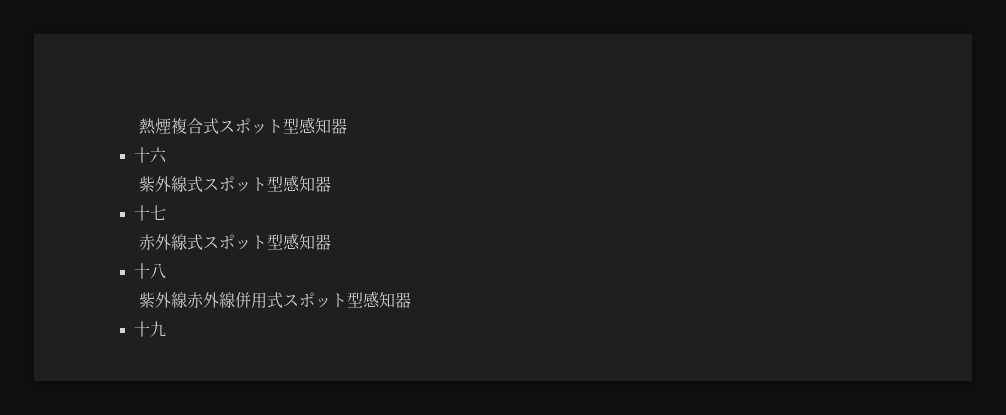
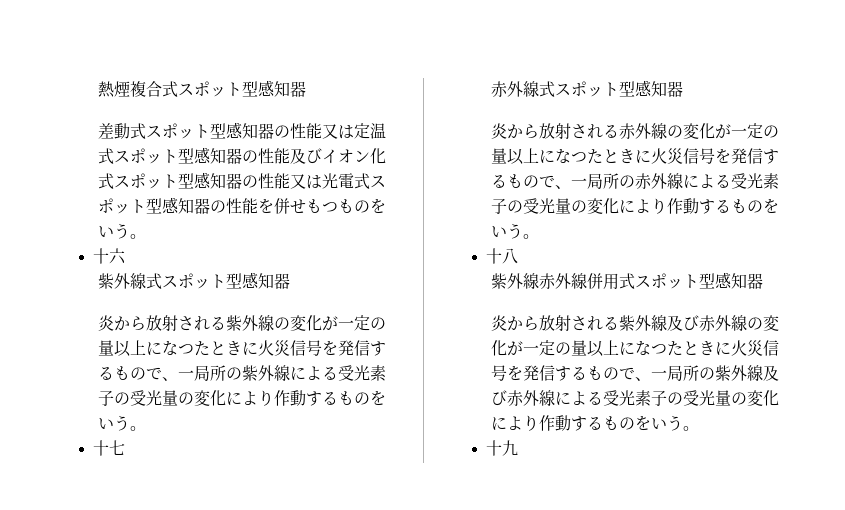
(348, 126) none -> [98,122,387,139] [98,147,387,164] [98,172,387,189] [98,197,387,214] [98,223,147,239] // 差動式スポット型感知器の性能又は定温式スポット型感知器の性能及びイオン化式スポット型感知器の性能又は光電式スポット型感知器の性能を併せもつものをいう。
(332, 184) none -> [98,315,387,331] [98,340,387,357] [98,365,387,381] [98,390,387,406] [98,415,147,431] // 炎から放射される紫外線の変化が一定の量以上になつたときに火災信号を発信するもので、一局所の紫外線による受光素子の受光量の変化により作動するものをいう。
(332, 242) none -> [491,123,780,139] [491,148,780,165] [491,173,780,189] [491,198,780,214] [491,223,540,239] // 炎から放射される赤外線の変化が一定の量以上になつたときに火災信号を発信するもので、一局所の赤外線による受光素子の受光量の変化により作動するものをいう。
(412, 300) none -> [491,315,780,331] [491,340,780,357] [491,365,780,381] [491,390,780,406] [491,415,700,431] // 炎から放射される紫外線及び赤外線の変化が一定の量以上になつたときに火災信号を発信するもので、一局所の紫外線及び赤外線による受光素子の受光量の変化により作動するものをいう。

